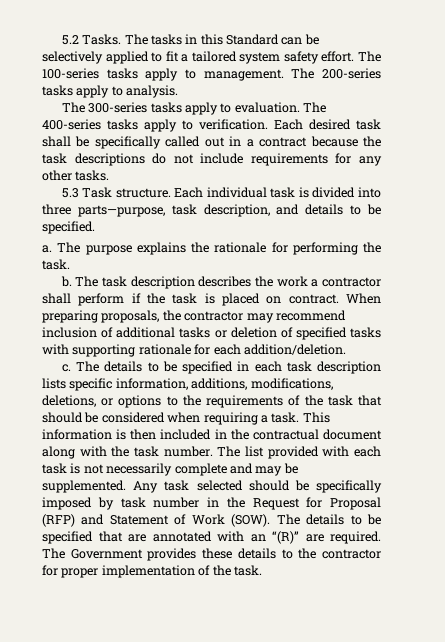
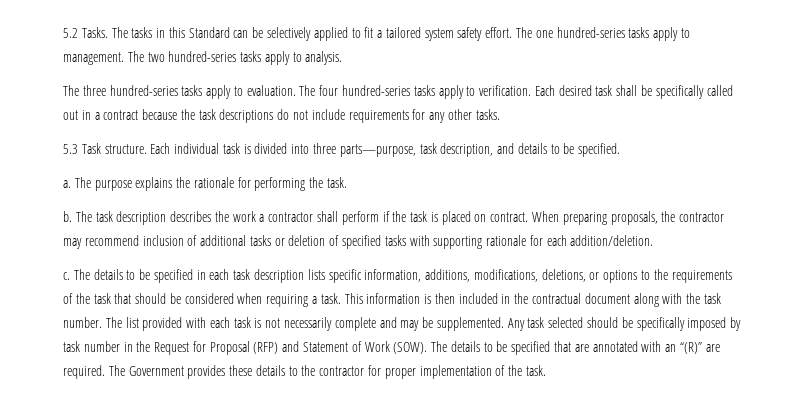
[42,68,99,79] 100-series -> [535,27,625,38] one hundred-series
[322,68,381,79] 200-series -> [147,51,237,62] two hundred-series
[88,102,148,113] 300-series -> [82,85,178,96] three hundred-series
[42,119,101,130] 400-series -> [319,85,411,96] four hundred-series

